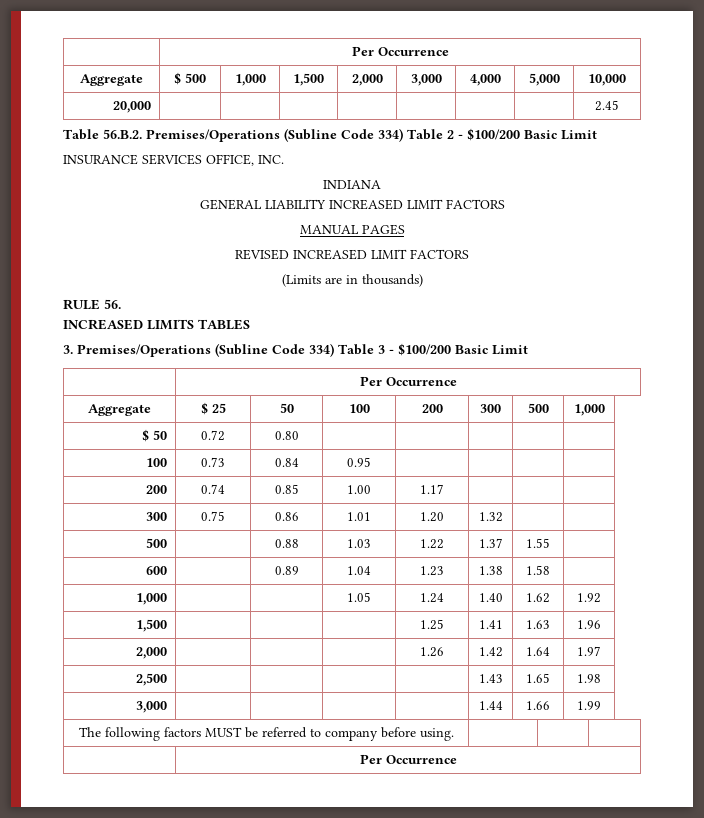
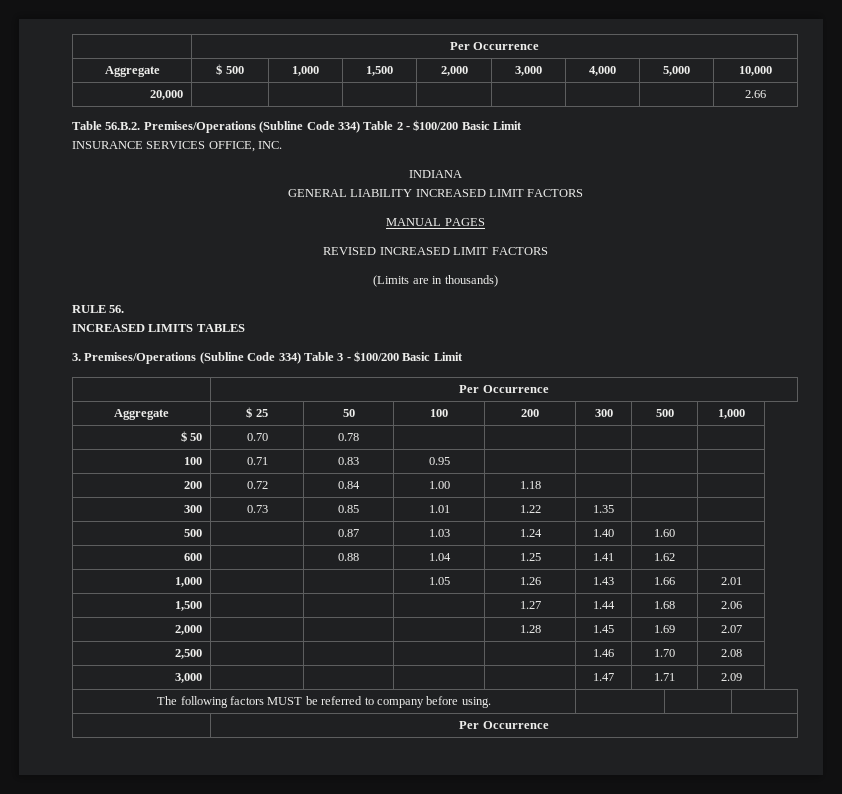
[595,100,619,111] 2.45 -> [745,90,766,98] 2.66
[201,430,225,441] [274,431,299,440] [145,458,167,467] [201,457,225,467] [274,458,299,467] 0.72 | 0.80 | | | | | // 100 | 0.73 | 0.84 -> [246,433,268,441] [338,433,359,441] [184,457,203,465] [246,457,268,465] [338,457,359,465] 0.70 | 0.78 | | | | | // 100 | 0.71 | 0.83
[201,484,225,494] [274,484,299,494] 0.74 | 0.85 -> [246,481,268,489] [338,481,360,489] 0.72 | 0.84
[420,484,444,494] [145,512,167,521] [201,511,225,521] [274,512,299,521] 1.17 | | | // 300 | 0.75 | 0.86 -> [519,481,541,489] [184,505,203,513] [246,505,268,513] [338,505,359,513] 1.18 | | | // 300 | 0.73 | 0.85
[420,512,444,522] [478,512,503,522] 1.20 | 1.32 -> [519,505,541,513] [593,505,614,513] 1.22 | 1.35
[274,539,299,548] 0.88 -> [338,529,359,537] 0.87
[420,539,444,549] [478,538,503,548] [526,538,550,548] 1.22 | 1.37 | 1.55 -> [519,529,542,537] [593,529,614,537] [654,529,675,537] 1.24 | 1.40 | 1.60
[274,566,299,575] 0.89 -> [338,553,359,561] 0.88
[420,566,444,576] [478,566,503,575] [526,565,550,575] 1.23 | 1.38 | 1.58 -> [519,553,541,561] [593,553,614,561] [654,553,675,561] 1.25 | 1.41 | 1.62
[420,593,444,603] [478,593,503,602] [526,593,550,603] [577,593,601,603] [135,619,167,632] [420,619,444,630] [478,620,503,629] [526,620,550,629] [577,620,601,629] [135,647,167,659] [420,647,444,657] [478,647,503,657] [526,647,550,656] [577,646,601,656] [135,673,167,686] [478,674,503,683] [526,673,550,683] [577,674,601,683] [135,701,167,713] [478,701,503,710] [526,701,550,710] [577,701,601,710] 1.24 | 1.40 | 1.62 | 1.92 // 1,500 | | | | 1.25 | 1.41 | 1.63 | 1.96 // 2,000 | | | | 1.26 | 1.42 | 1.64 | 1.97 // 2,500 | | | | | 1.43 | 1.65 | 1.98 // 3,000 | | | | | 1.44 | 1.66 | 1.99 -> [519,577,541,585] [593,577,614,585] [654,577,675,585] [720,577,742,585] [175,601,203,611] [519,601,541,609] [593,601,615,609] [654,601,675,609] [720,601,742,609] [175,625,203,635] [519,625,541,633] [593,625,614,633] [654,625,675,633] [720,625,742,633] [175,649,203,659] [593,649,614,657] [654,649,675,657] [720,649,742,657] [175,673,203,683] [593,673,614,681] [654,673,675,681] [720,673,742,681] 1.26 | 1.43 | 1.66 | 2.01 // 1,500 | | | | 1.27 | 1.44 | 1.68 | 2.06 // 2,000 | | | | 1.28 | 1.45 | 1.69 | 2.07 // 2,500 | | | | | 1.46 | 1.70 | 2.08 // 3,000 | | | | | 1.47 | 1.71 | 2.09

